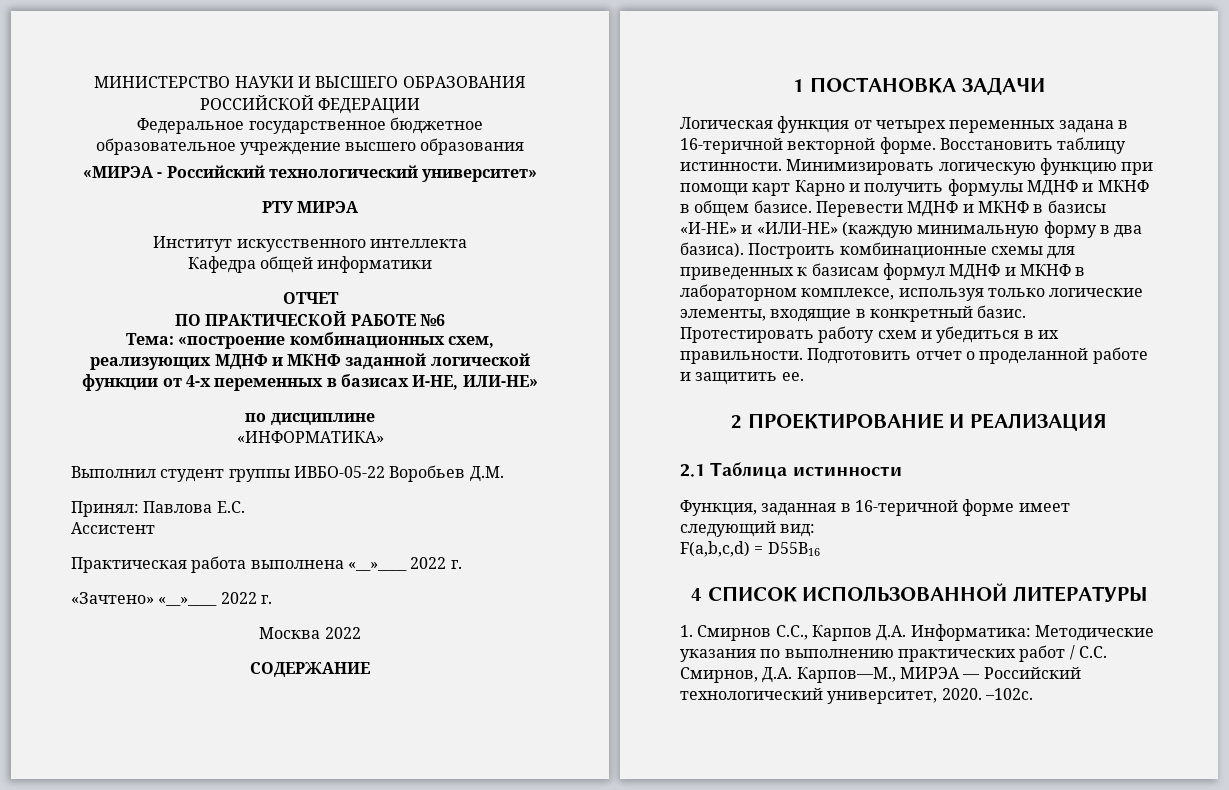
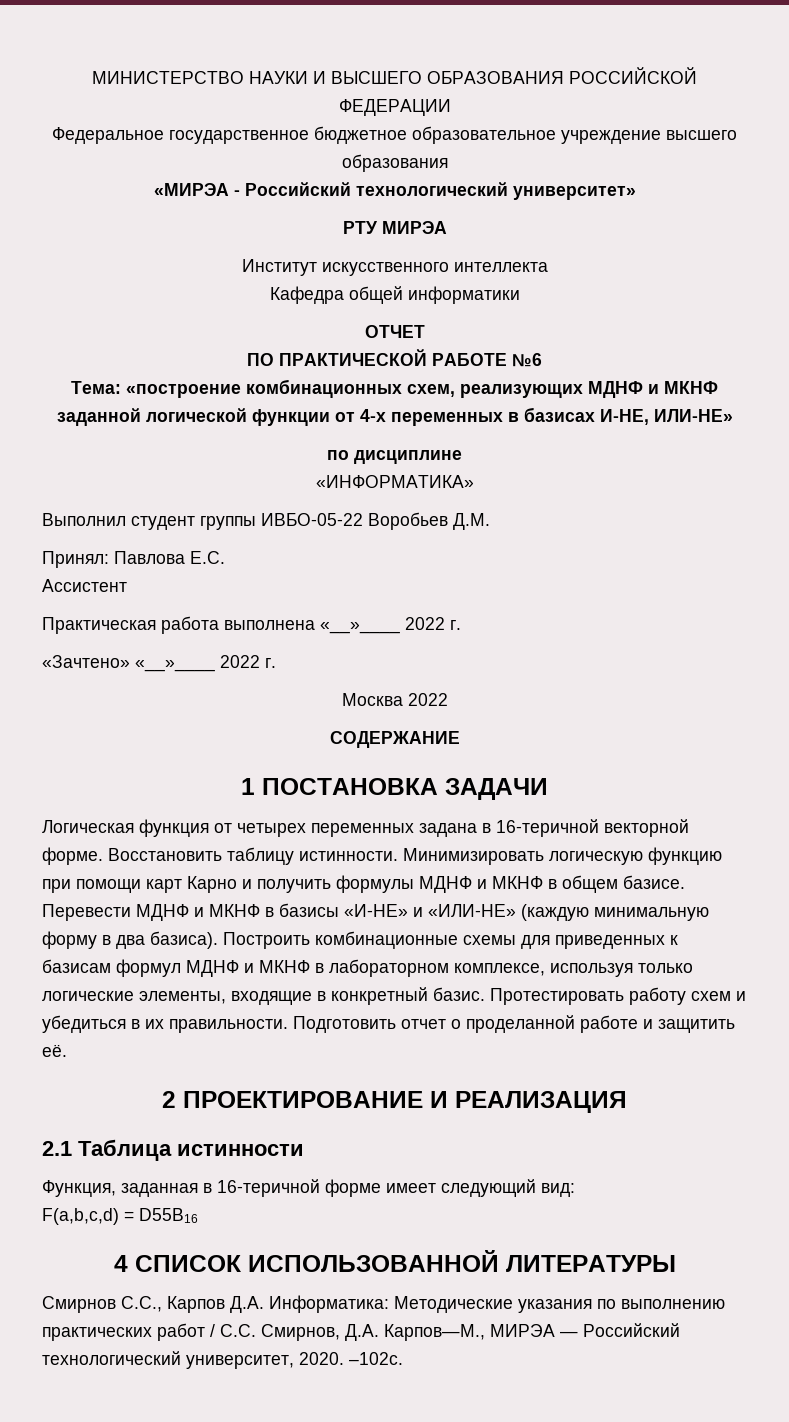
[781,372,804,381] ее. -> [42,1044,67,1057] её.
[680,625,693,637] 1. -> (676, 1263) none

